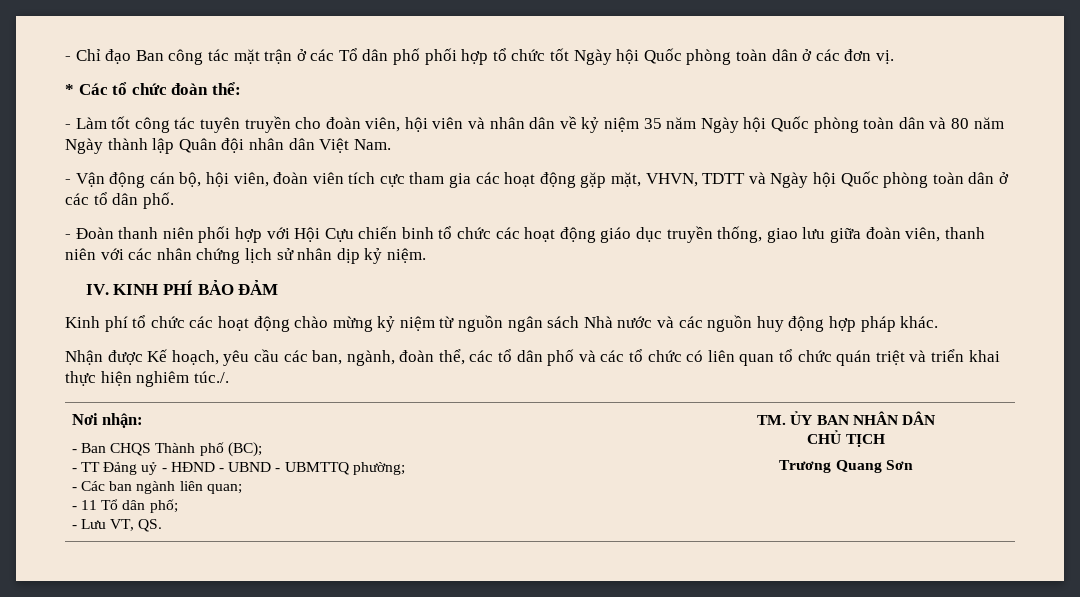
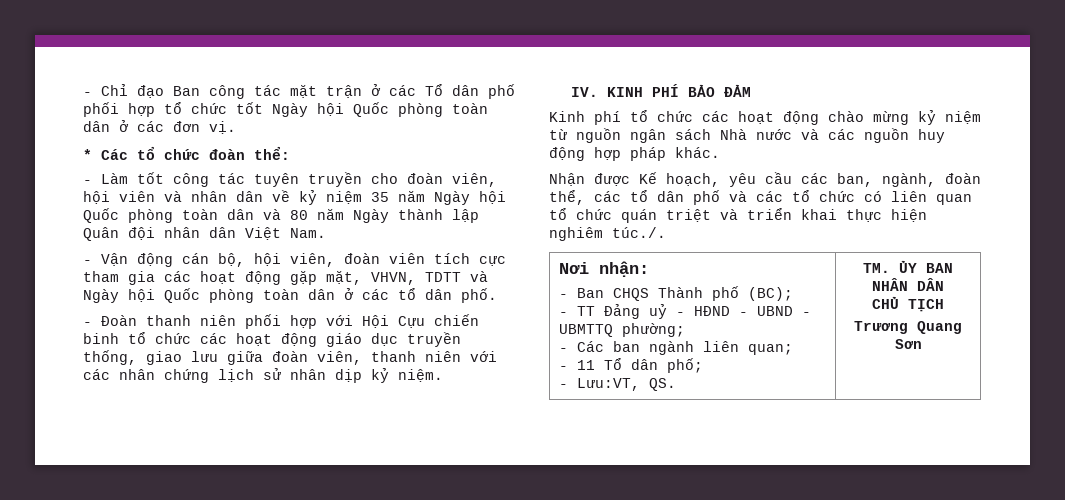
[81,519,135,531] Lưu VT, -> [576,378,640,391] Lưu:VT,

